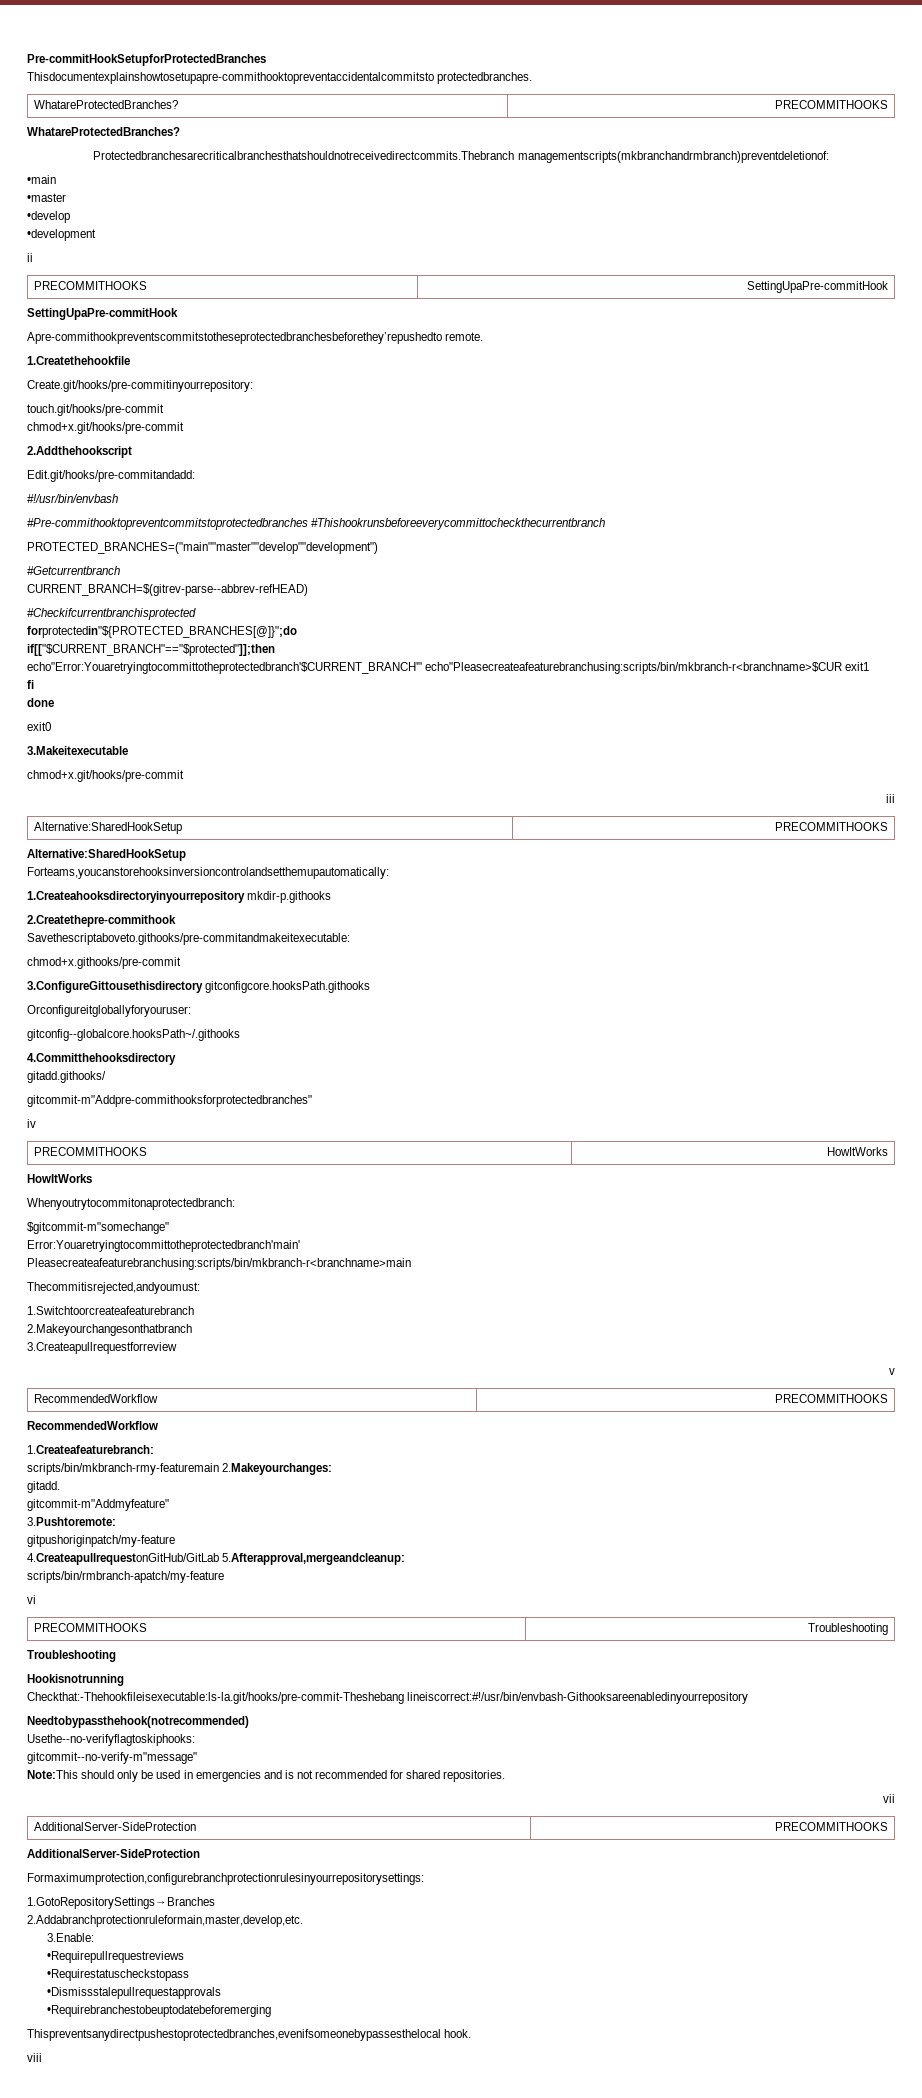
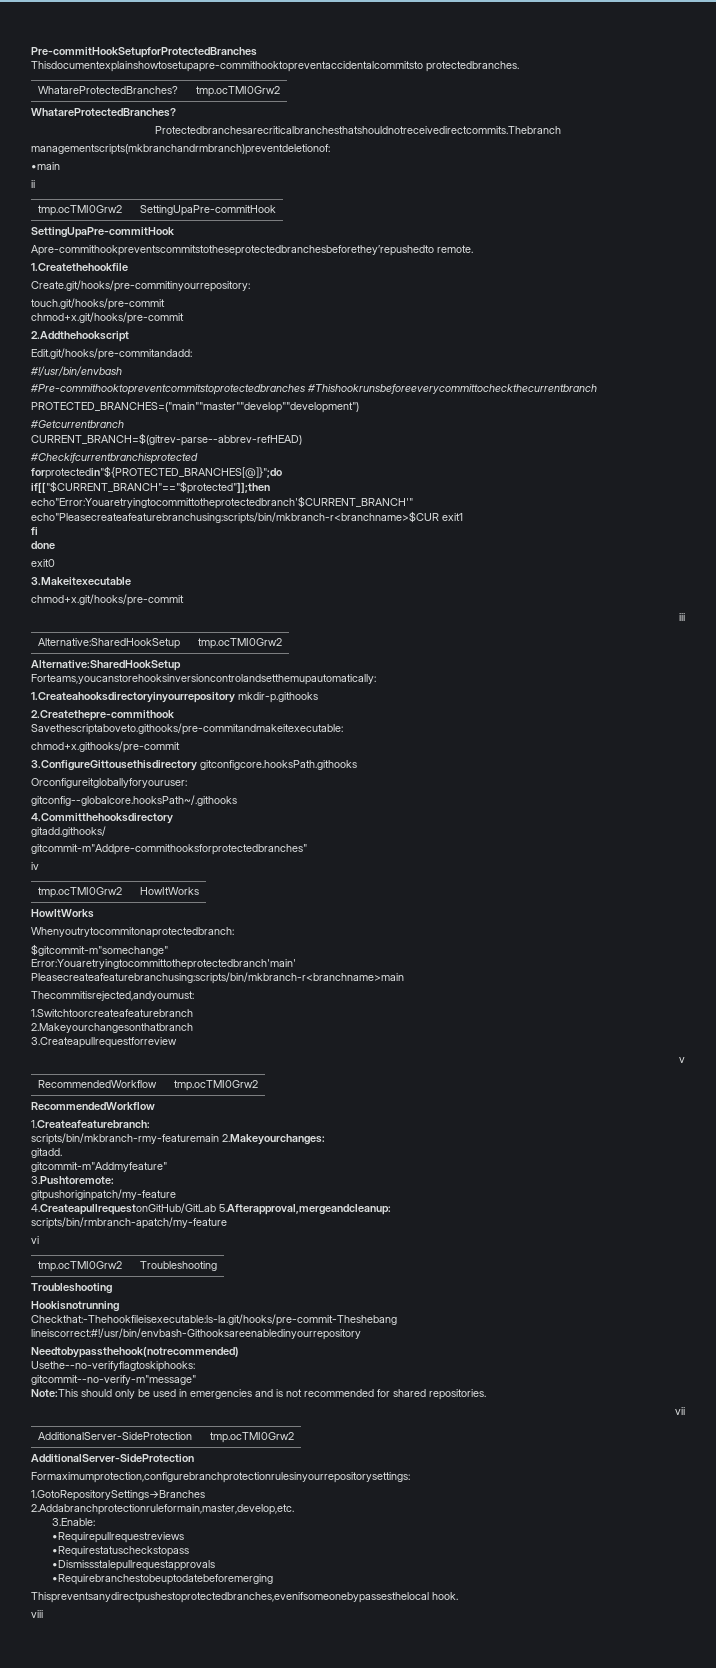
[775,100,889,109] PRECOMMITHOOKS -> [195,86,280,97] tmp.ocTMI0Grw2
(515, 155) none -> (561, 130) //
[27,193,66,202] [27,211,70,223] [27,229,96,241] // •master // •develop // •development -> (60, 166) none
[33,281,147,290] PRECOMMITHOOKS -> [38,205,123,216] tmp.ocTMI0Grw2
[775,822,889,831] PRECOMMITHOOKS -> [197,638,282,649] tmp.ocTMI0Grw2
[33,1147,147,1156] PRECOMMITHOOKS -> [38,887,123,898] tmp.ocTMI0Grw2
[775,1394,889,1403] PRECOMMITHOOKS -> [173,1080,258,1091] tmp.ocTMI0Grw2
[33,1623,147,1632] PRECOMMITHOOKS -> [38,1261,123,1272] tmp.ocTMI0Grw2
[775,1822,889,1831] PRECOMMITHOOKS -> [209,1432,294,1443] tmp.ocTMI0Grw2

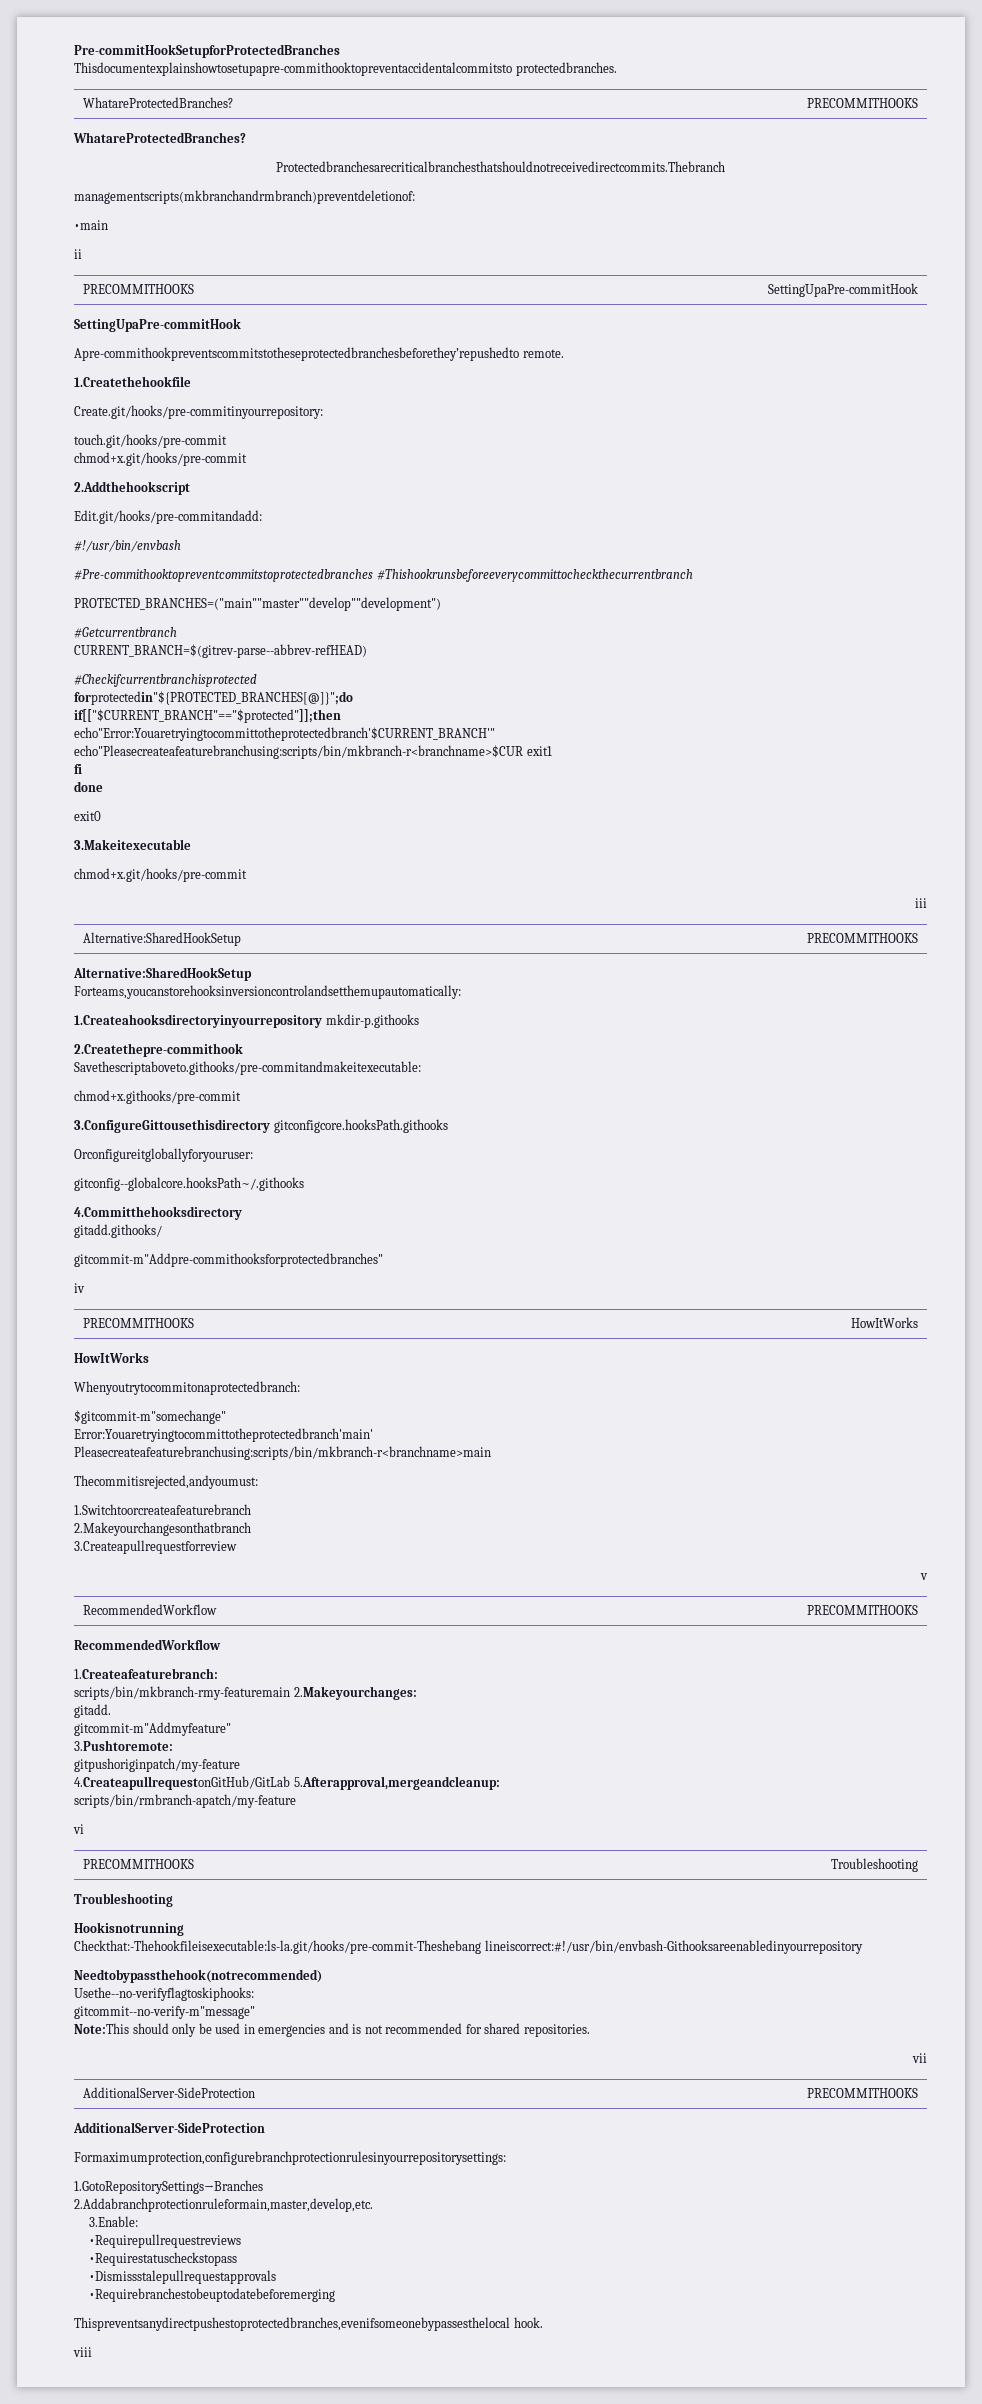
[195,86,280,97] tmp.ocTMI0Grw2 -> [807,98,919,108] PRECOMMITHOOKS
[38,205,123,216] tmp.ocTMI0Grw2 -> [82,284,194,294] PRECOMMITHOOKS
[197,638,282,649] tmp.ocTMI0Grw2 -> [807,933,919,943] PRECOMMITHOOKS
[38,887,123,898] tmp.ocTMI0Grw2 -> [82,1318,194,1328] PRECOMMITHOOKS
[173,1080,258,1091] tmp.ocTMI0Grw2 -> [807,1605,919,1615] PRECOMMITHOOKS
[38,1261,123,1272] tmp.ocTMI0Grw2 -> [82,1859,194,1869] PRECOMMITHOOKS
[209,1432,294,1443] tmp.ocTMI0Grw2 -> [807,2088,919,2098] PRECOMMITHOOKS

